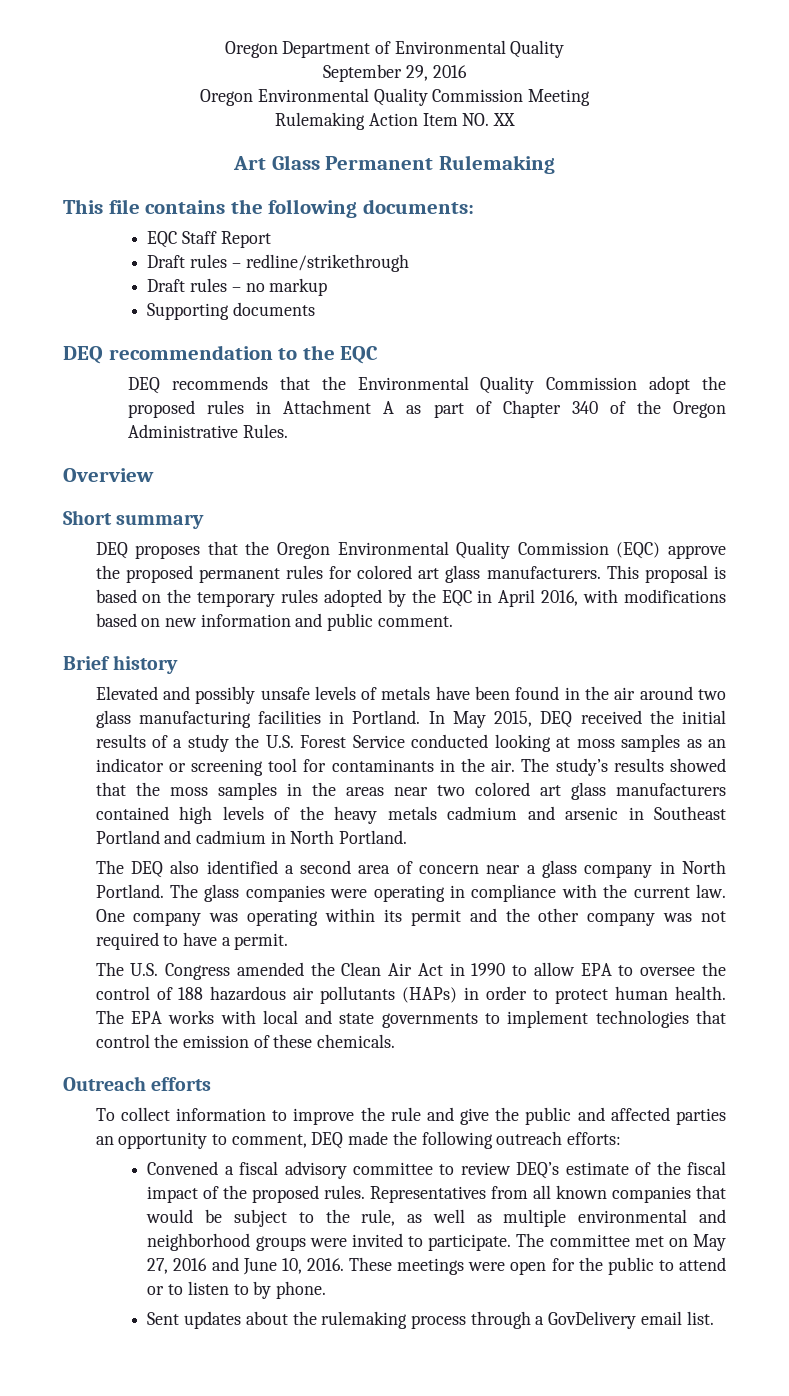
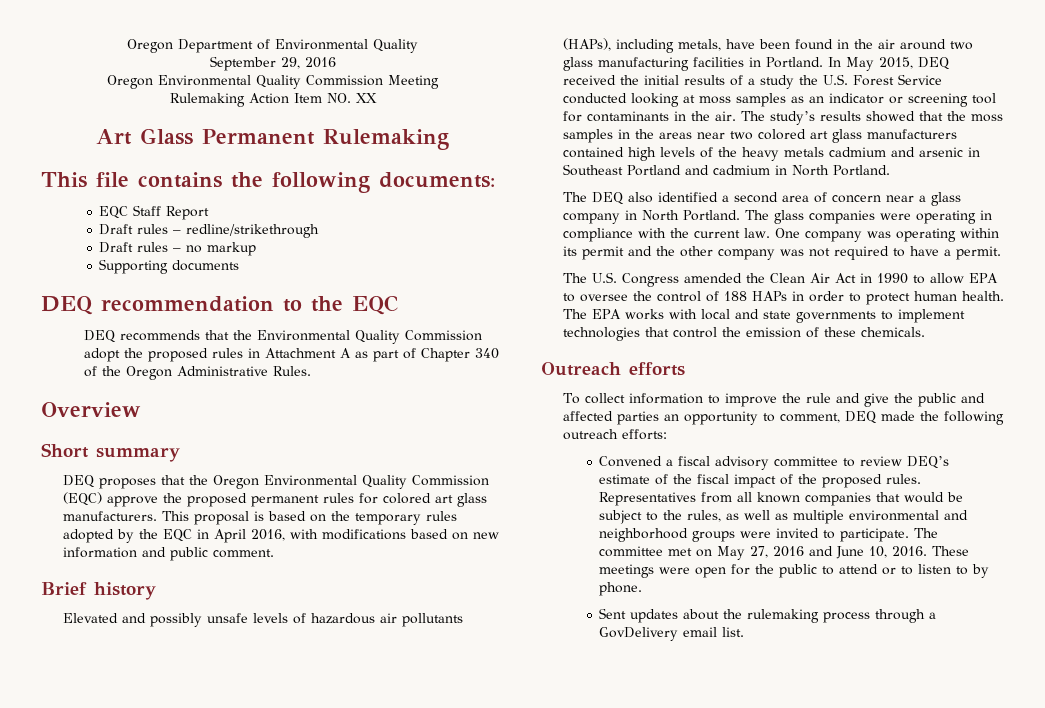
[381,686,431,700] metals -> [310,613,463,627] [562,38,721,53] hazardous air pollutants (HAPs), including metals,
[210,986,458,1004] hazardous air pollutants (HAPs) -> [751,291,787,301] HAPs
[361,1209,396,1226] rule, -> [687,510,722,522] rules,

